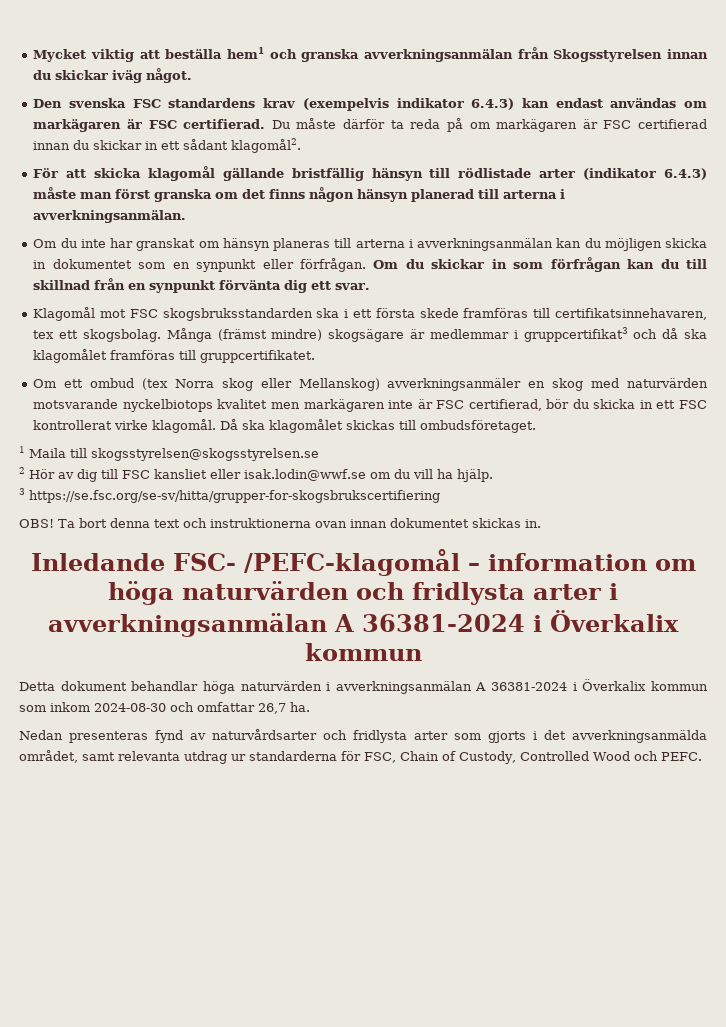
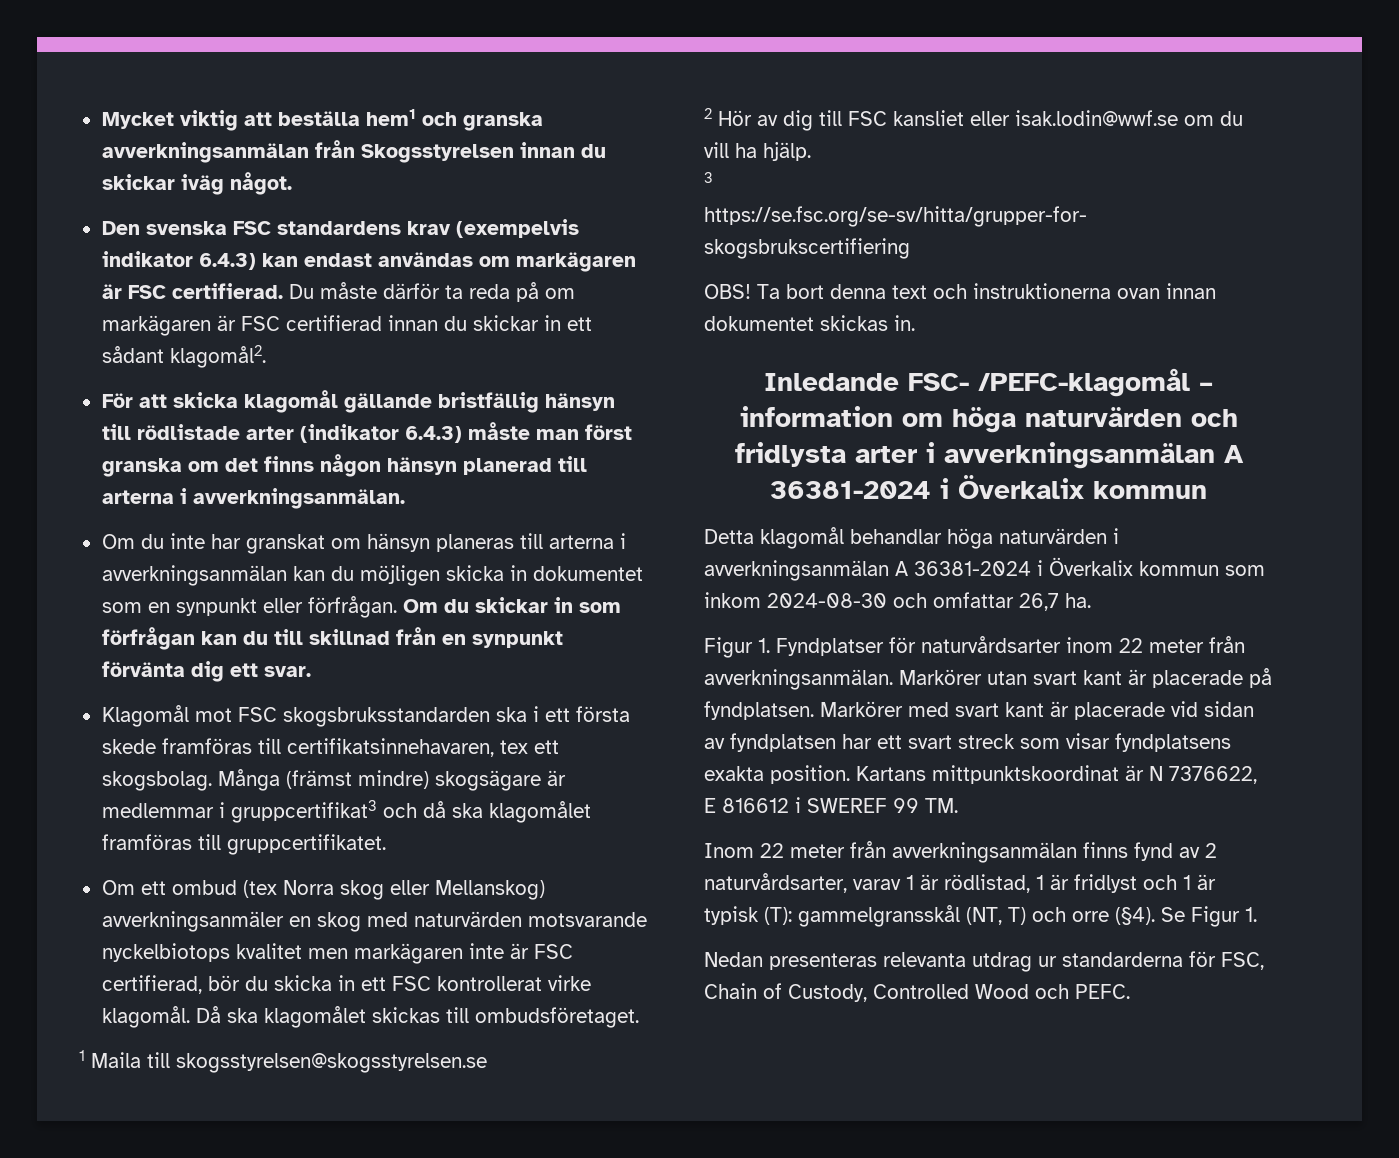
[60,681,127,691] dokument -> [760,527,844,549] klagomål
[19,729,707,743] [19,750,115,763] Nedan presenteras fynd av naturvårdsarter och fridlysta arter som gjorts i det avverkningsanmälda området, samt -> [704,636,1245,658] [704,668,1272,690] [704,701,1254,720] [704,733,1231,752] [704,765,1257,784] [704,797,958,813] [704,841,1217,863] [704,873,1216,893] [704,905,1257,927] [704,952,877,970] Figur 1. Fyndplatser för naturvårdsarter inom 22 meter från avverkningsanmälan. Markörer utan svart kant är placerade på fyndplatsen. Markörer med svart kant är placerade vid sidan av fyndplatsen har ett svart streck som visar fyndplatsens exakta position. Kartans mittpunktskoordinat är N 7376622, E 816612 i SWEREF 99 TM. // Inom 22 meter från avverkningsanmälan finns fynd av 2 naturvårdsarter, varav 1 är rödlistad, 1 är fridlyst och 1 är typisk (T): gammelgransskål (NT, T) och orre (§4). Se Figur 1. // Nedan presenteras

